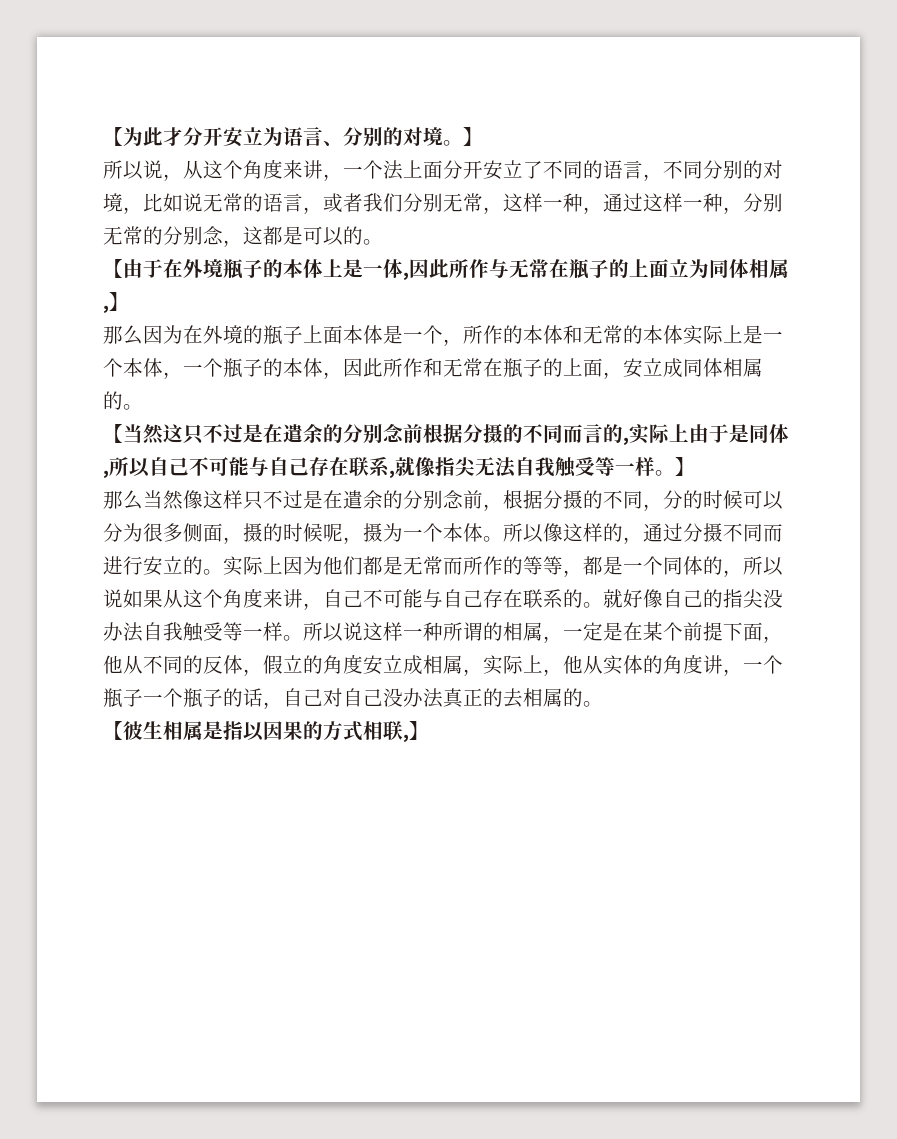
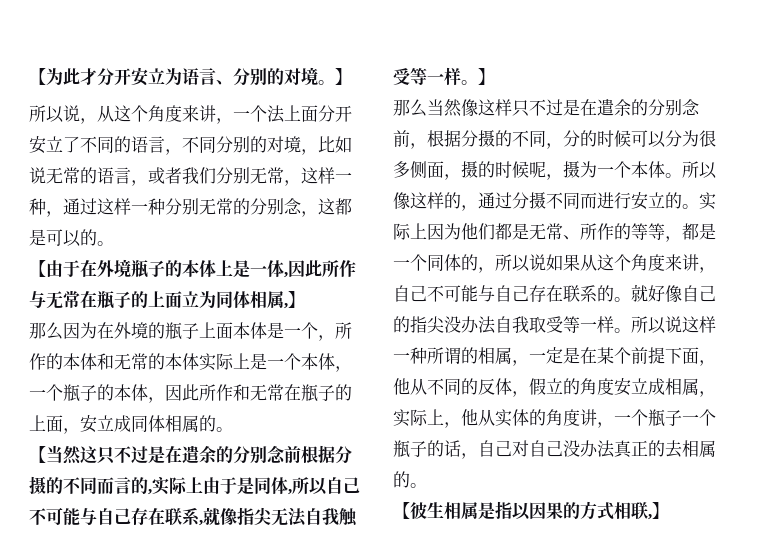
[723,207,743,214] ， -> (165, 206) none
[443,557,463,575] 而 -> [563,235,580,240] 、
[183,622,204,642] 触 -> [529,316,546,333] 取

